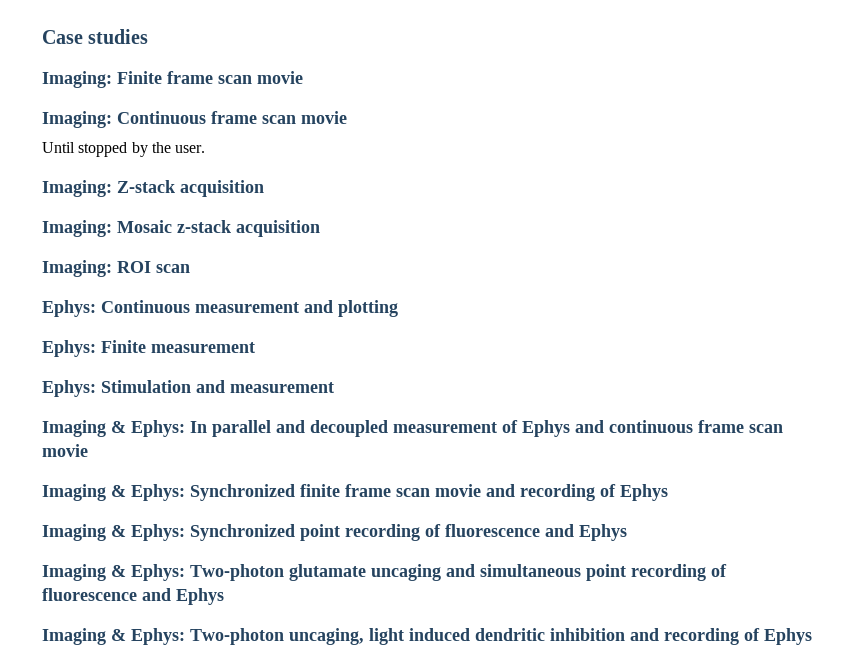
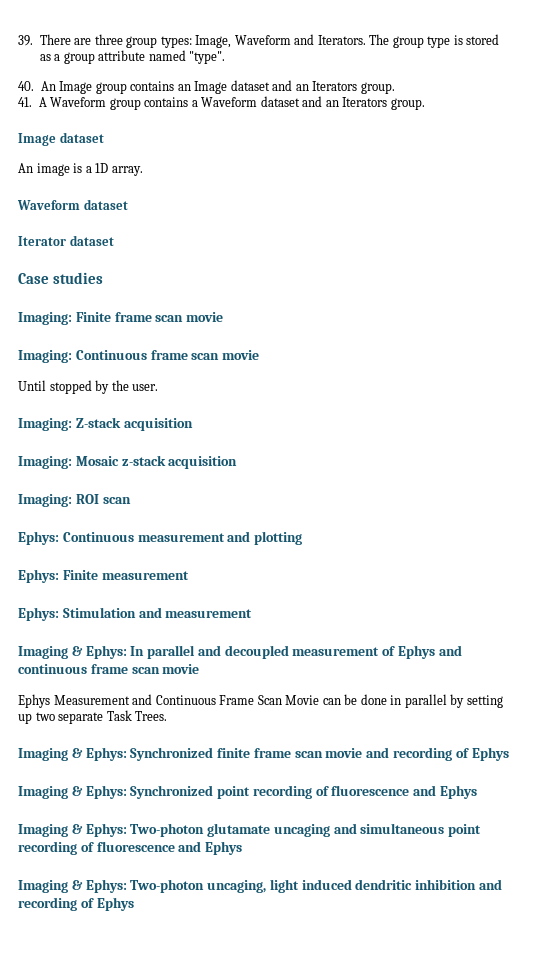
(42, 37) none -> [18,34,500,48] [39,50,226,64] [18,80,395,94] [18,96,425,110] [18,132,104,146] [18,163,143,176] [17,199,128,210] [18,235,114,246] 39. There are three group types: Image, Waveform and Iterators. The group type is stored as a group attribute named "type". // 40. An Image group contains an Image dataset and an Iterators group. // 41. A Waveform group contains a Waveform dataset and an Iterators group. // Image dataset // An image is a 1D array. // Waveform dataset // Iterator dataset //
(88, 450) none -> [18,694,503,708] [18,710,168,724] // Ephys Measurement and Continuous Frame Scan Movie can be done in parallel by setting up two separate Task Trees.

